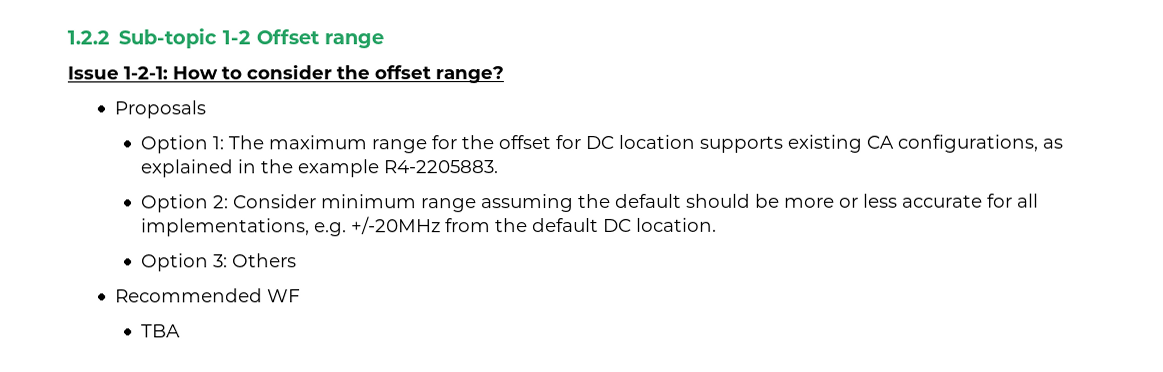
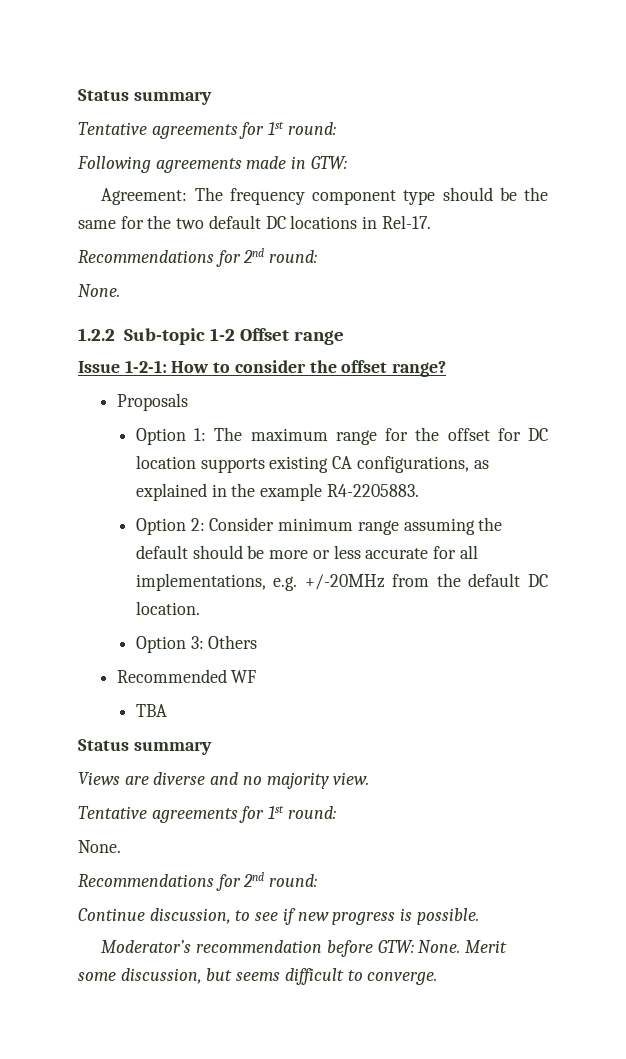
(67, 37) none -> [78,89,212,105] [78,121,336,139] [77,156,347,173] [101,187,548,205] [78,215,431,229] [78,248,318,267] [78,284,120,297] Status summary // Tentative agreements for 1st round: // Following agreements made in GTW: // Agreement: The frequency component type should be the same for the two default DC locations in Rel-17. // Recommendations for 2nd round: // None. //
(181, 331) none -> [78,739,212,755] [78,772,370,789] [78,805,336,823] [78,840,121,853] [78,872,318,891] [78,908,479,925] [101,940,507,957] [78,968,438,985] // Status summary // Views are diverse and no majority view. // Tentative agreements for 1st round: // None. // Recommendations for 2nd round: // Continue discussion, to see if new progress is possible. // Moderator’s recommendation before GTW: None. Merit some discussion, but seems difficult to converge.

